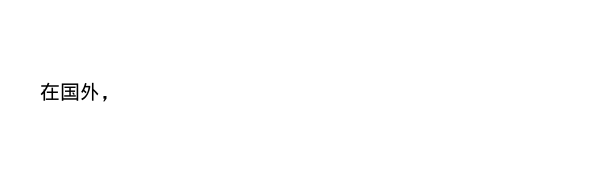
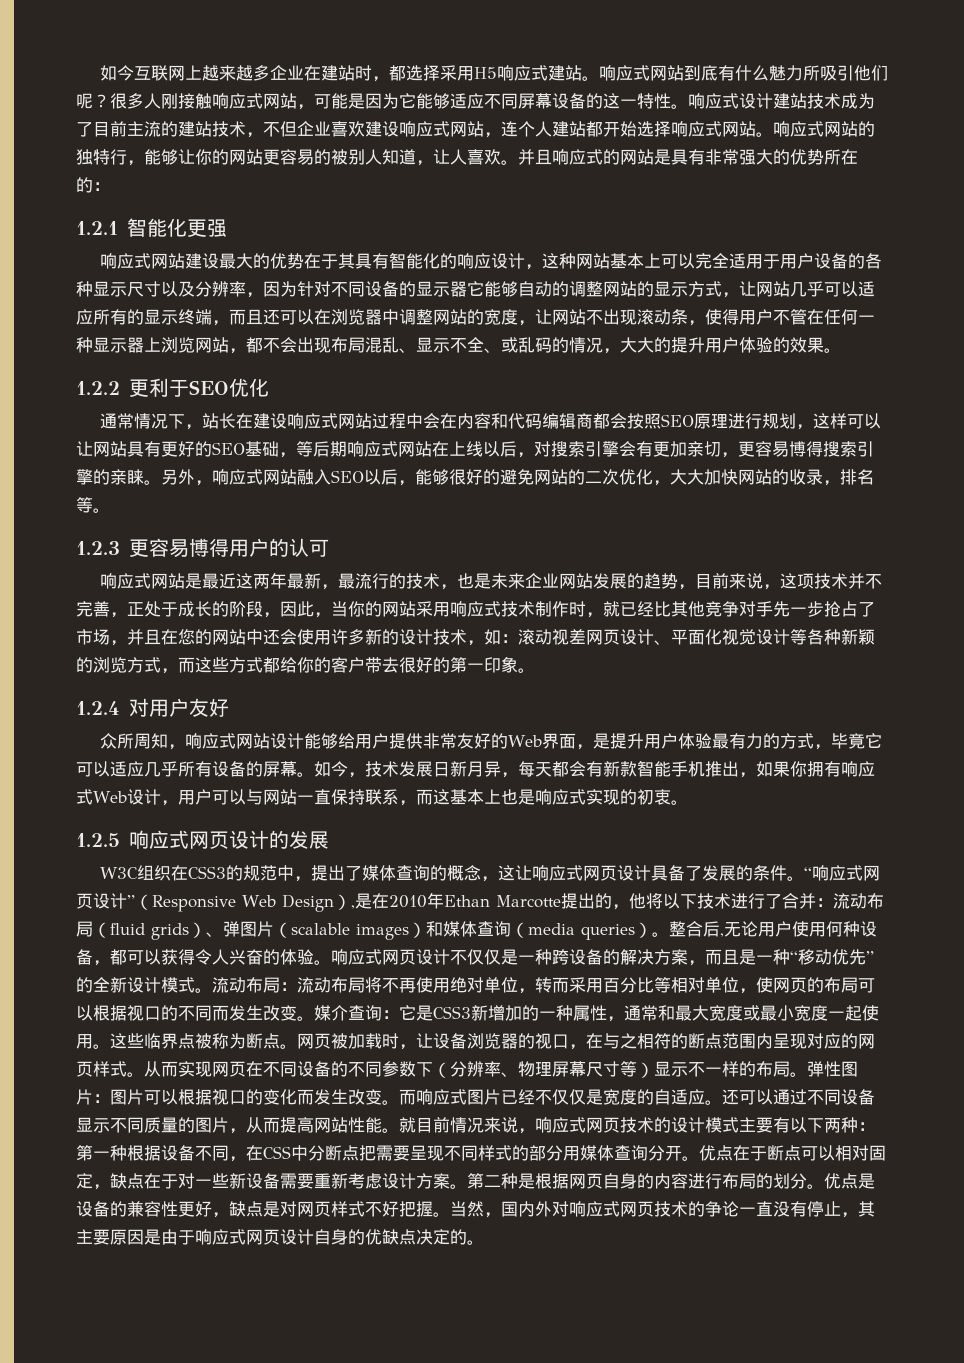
[40,82,120,102] 在国外， -> [99,65,888,82] [76,93,875,110] [76,121,875,138] [76,149,858,166] [76,177,110,193] [76,218,227,237] [99,252,882,270] [76,281,875,298] [76,309,875,326] [76,337,841,354] [76,378,269,397] [99,413,881,430] [76,441,874,458] [76,469,874,486] [76,497,110,513] [76,538,329,558] [99,572,882,590] [76,601,875,618] [76,629,875,646] [76,656,535,674] [76,698,229,717] [99,733,882,750] [76,760,875,778] [76,789,688,806] [76,830,329,849] [99,865,880,882] [76,892,884,912] [76,921,877,940] [76,949,874,966] [76,977,875,994] [76,1005,879,1022] [76,1033,875,1050] [76,1061,858,1078] [76,1089,875,1105] [76,1117,875,1134] [76,1145,886,1162] [76,1173,875,1190] [76,1201,875,1218] [76,1229,484,1245] 如今互联网上越来越多企业在建站时，都选择采用H5响应式建站。响应式网站到底有什么魅力所吸引他们呢？很多人刚接触响应式网站，可能是因为它能够适应不同屏幕设备的这一特性。响应式设计建站技术成为了目前主流的建站技术，不但企业喜欢建设响应式网站，连个人建站都开始选择响应式网站。响应式网站的独特行，能够让你的网站更容易的被别人知道，让人喜欢。并且响应式的网站是具有非常强大的优势所在的： // 1.2.1智能化更强 // 响应式网站建设最大的优势在于其具有智能化的响应设计，这种网站基本上可以完全适用于用户设备的各种显示尺寸以及分辨率，因为针对不同设备的显示器它能够自动的调整网站的显示方式，让网站几乎可以适应所有的显示终端，而且还可以在浏览器中调整网站的宽度，让网站不出现滚动条，使得用户不管在任何一种显示器上浏览网站，都不会出现布局混乱、显示不全、或乱码的情况，大大的提升用户体验的效果。 // 1.2.2更利于SEO优化 // 通常情况下，站长在建设响应式网站过程中会在内容和代码编辑商都会按照SEO原理进行规划，这样可以让网站具有更好的SEO基础，等后期响应式网站在上线以后，对搜索引擎会有更加亲切，更容易博得搜索引擎的亲睐。另外，响应式网站融入SEO以后，能够很好的避免网站的二次优化，大大加快网站的收录，排名等。 // 1.2.3更容易博得用户的认可 // 响应式网站是最近这两年最新，最流行的技术，也是未来企业网站发展的趋势，目前来说，这项技术并不完善，正处于成长的阶段，因此，当你的网站采用响应式技术制作时，就已经比其他竞争对手先一步抢占了市场，并且在您的网站中还会使用许多新的设计技术，如：滚动视差网页设计、平面化视觉设计等各种新颖的浏览方式，而这些方式都给你的客户带去很好的第一印象。 // 1.2.4对用户友好 // 众所周知，响应式网站设计能够给用户提供非常友好的Web界面，是提升用户体验最有力的方式，毕竟它可以适应几乎所有设备的屏幕。如今，技术发展日新月异，每天都会有新款智能手机推出，如果你拥有响应式Web设计，用户可以与网站一直保持联系，而这基本上也是响应式实现的初衷。 // 1.2.5响应式网页设计的发展 // W3C组织在CSS3的规范中，提出了媒体查询的概念，这让响应式网页设计具备了发展的条件。“响应式网页设计”（Responsive Web Design）,是在2010年Ethan Marcotte提出的，他将以下技术进行了合并：流动布局（fluid grids）、弹图片（scalable images）和媒体查询（media queries）。整合后,无论用户使用何种设备，都可以获得令人兴奋的体验。响应式网页设计不仅仅是一种跨设备的解决方案，而且是一种“移动优先”的全新设计模式。流动布局：流动布局将不再使用绝对单位，转而采用百分比等相对单位，使网页的布局可以根据视口的不同而发生改变。媒介查询：它是CSS3新增加的一种属性，通常和最大宽度或最小宽度一起使用。这些临界点被称为断点。网页被加载时，让设备浏览器的视口，在与之相符的断点范围内呈现对应的网页样式。从而实现网页在不同设备的不同参数下（分辨率、物理屏幕尺寸等）显示不一样的布局。弹性图片：图片可以根据视口的变化而发生改变。而响应式图片已经不仅仅是宽度的自适应。还可以通过不同设备显示不同质量的图片，从而提高网站性能。就目前情况来说，响应式网页技术的设计模式主要有以下两种：第一种根据设备不同，在CSS中分断点把需要呈现不同样式的部分用媒体查询分开。优点在于断点可以相对固定，缺点在于对一些新设备需要重新考虑设计方案。第二种是根据网页自身的内容进行布局的划分。优点是设备的兼容性更好，缺点是对网页样式不好把握。当然，国内外对响应式网页技术的争论一直没有停止，其主要原因是由于响应式网页设计自身的优缺点决定的。

